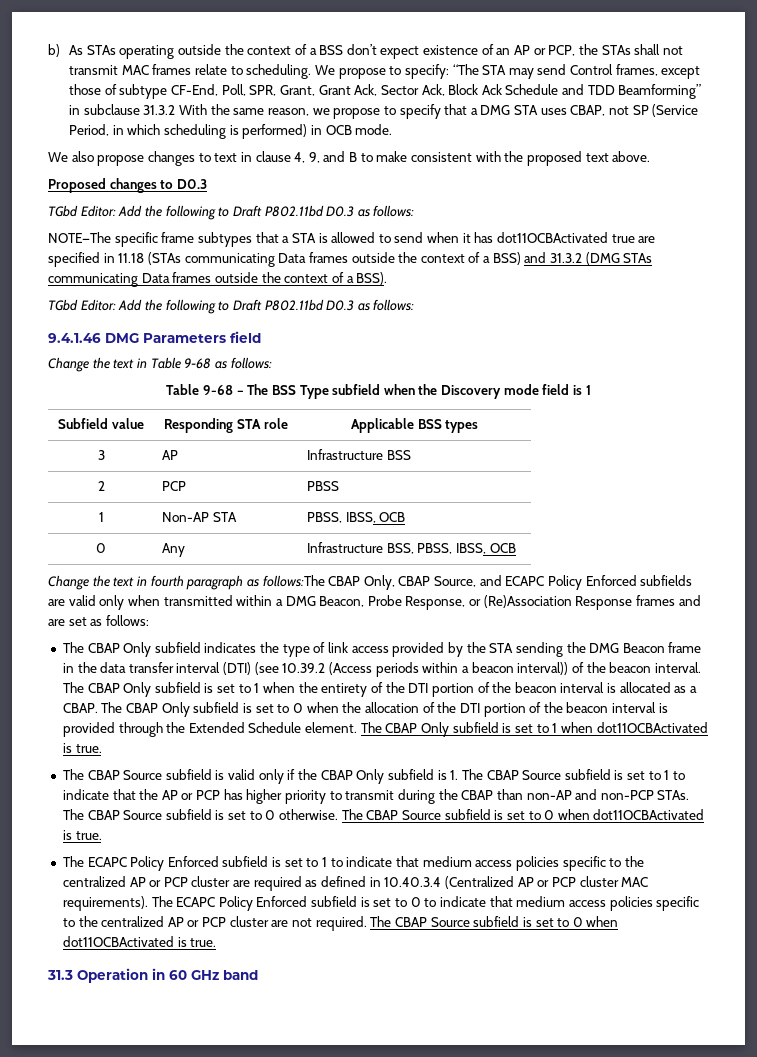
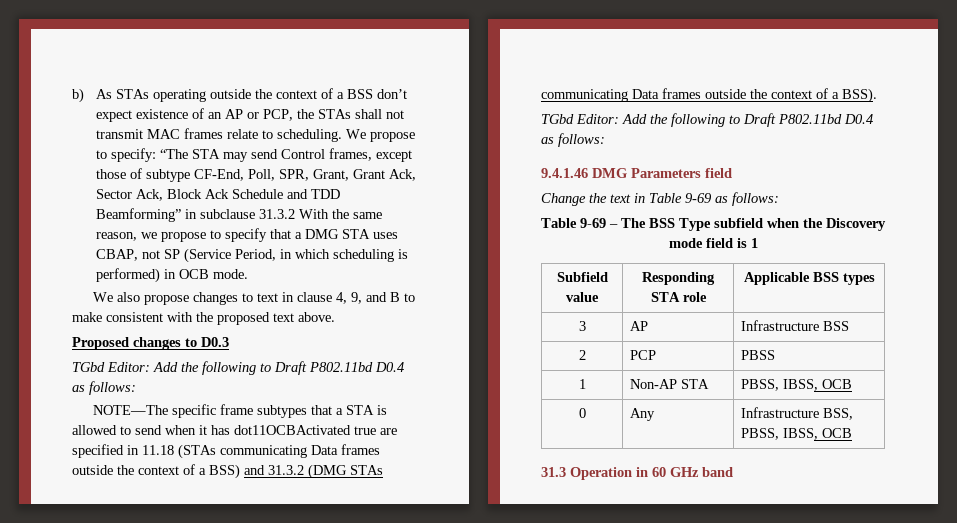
[326,206,355,217] D0.3 -> [375,362,404,372] D0.4
[326,300,355,311] D0.3 -> [844,114,873,124] D0.4
[184,358,212,369] 9-68 -> [685,193,712,203] 9-69
[202,385,233,395] 9-68 -> [580,218,606,228] 9-69
[48,575,693,590] [48,595,701,610] [48,615,149,626] [62,642,702,657] [62,662,701,677] [62,682,698,697] [62,702,668,717] [62,722,708,737] [62,743,102,753] [62,769,686,784] [62,789,690,804] [62,809,705,820] [62,830,102,840] [62,856,644,871] [62,876,649,891] [62,896,700,911] [62,916,619,931] [62,936,217,947] // Change the text in fourth paragraph as follows:The CBAP Only, CBAP Source, and ECAPC Policy Enforced subfields are valid only when transmitted within a DMG Beacon, Probe Response, or (Re)Association Response frames and are set as follows: // The CBAP Only subfield indicates the type of link access provided by the STA sending the DMG Beacon frame in the data transfer interval (DTI) (see 10.39.2 (Access periods within a beacon interval)) of the beacon interval. The CBAP Only subfield is set to 1 when the entirety of the DTI portion of the beacon interval is allocated as a CBAP. The CBAP Only subfield is set to 0 when the allocation of the DTI portion of the beacon interval is provided through the Extended Schedule element. The CBAP Only subfield is set to 1 when dot11OCBActivated is true. // The CBAP Source subfield is valid only if the CBAP Only subfield is 1. The CBAP Source subfield is set to 1 to indicate that the AP or PCP has higher priority to transmit during the CBAP than non-AP and non-PCP STAs. The CBAP Source subfield is set to 0 otherwise. The CBAP Source subfield is set to 0 when dot11OCBActivated is true. // The ECAPC Policy Enforced subfield is set to 1 to indicate that medium access policies specific to the centralized AP or PCP cluster are required as defined in 10.40.3.4 (Centralized AP or PCP cluster MAC requirements). The ECAPC Policy Enforced subfield is set to 0 to indicate that medium access policies specific to the centralized AP or PCP cluster are not required. The CBAP Source subfield is set to 0 when dot11OCBActivated is true. -> (852, 433) none

